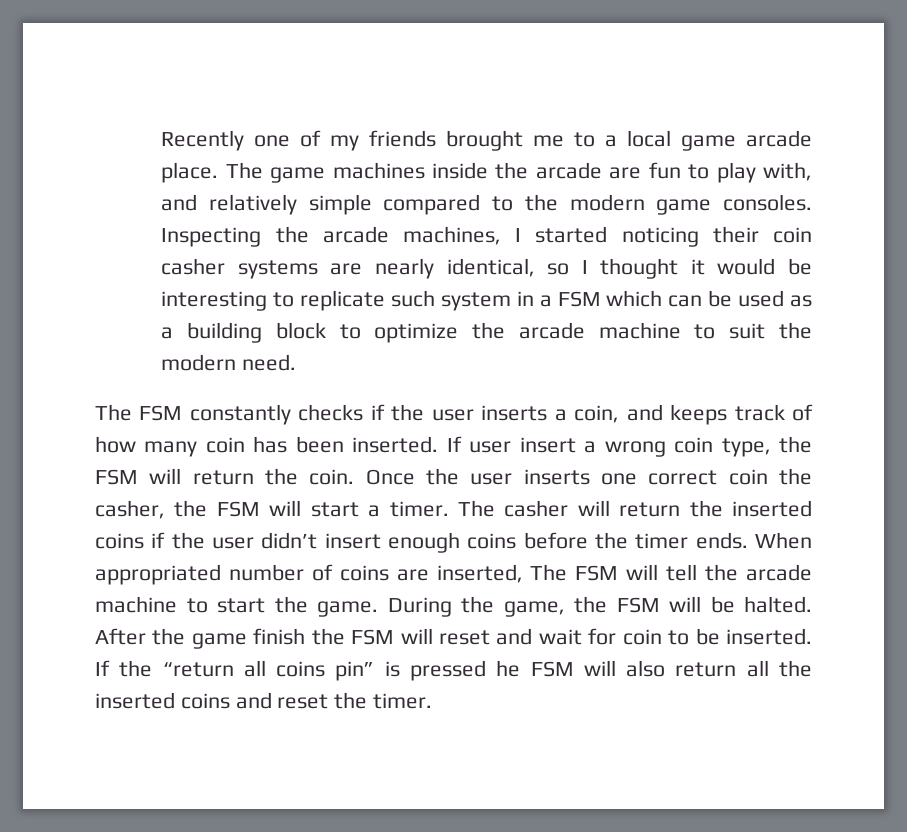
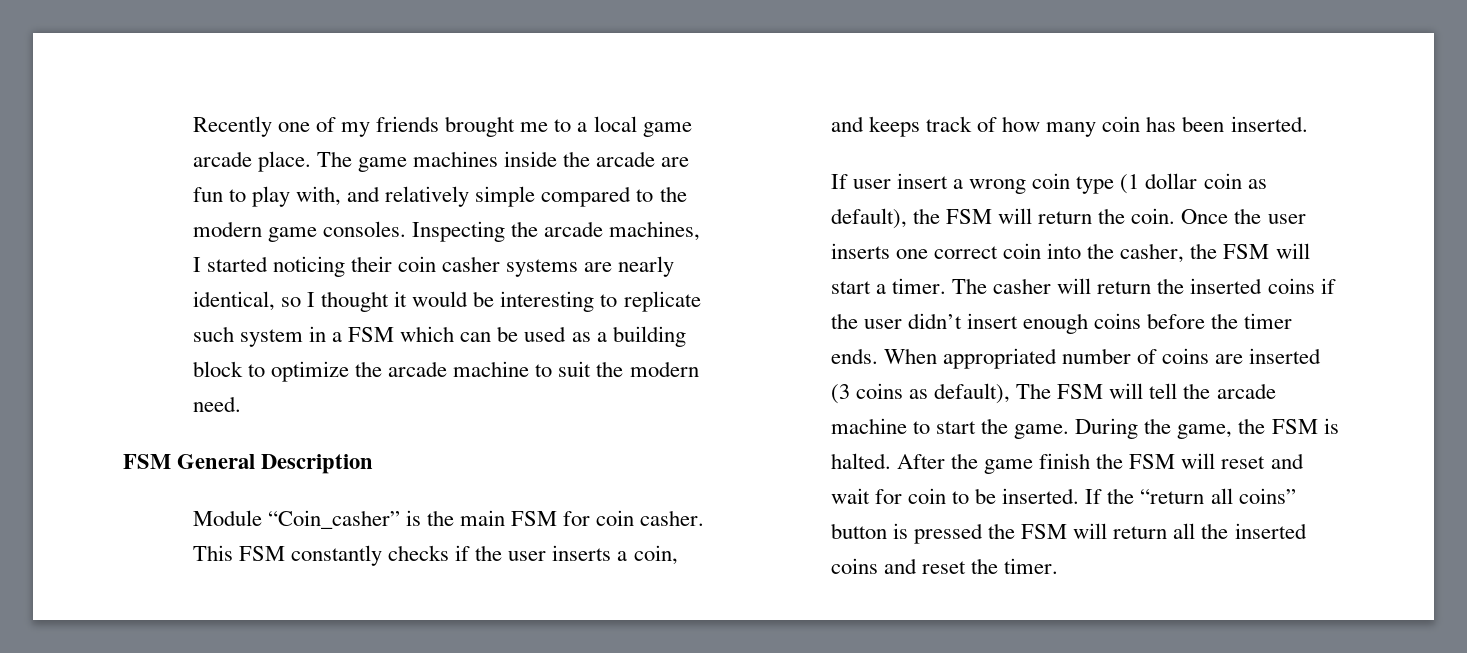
[95,404,132,421] The -> [123,454,374,474] [192,510,705,529] [192,545,233,561] FSM General Description // Module “Coin_casher” is the main FSM for coin casher. This
(439, 444) none -> (1308, 124) //
[721,438,771,457] type, -> [1076,173,1267,194] [830,208,907,229] type (1 dollar coin as default),
(768, 477) none -> [1047,243,1082,259] into
[436,564,523,583] inserted, -> [1249,348,1322,364] [830,383,1011,404] inserted (3 coins as default),
[669,596,735,613] will be -> [1323,418,1339,434] is
[276,661,375,681] coins pin” -> [1238,488,1296,504] [830,523,887,539] coins” button
[496,660,666,677] he FSM will also -> [988,523,1108,539] the FSM will

